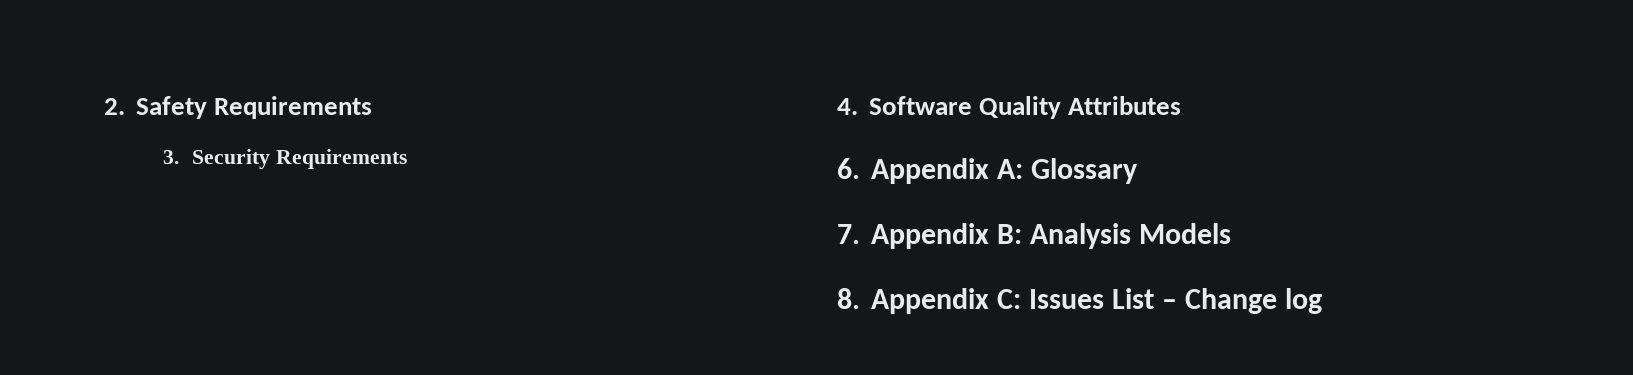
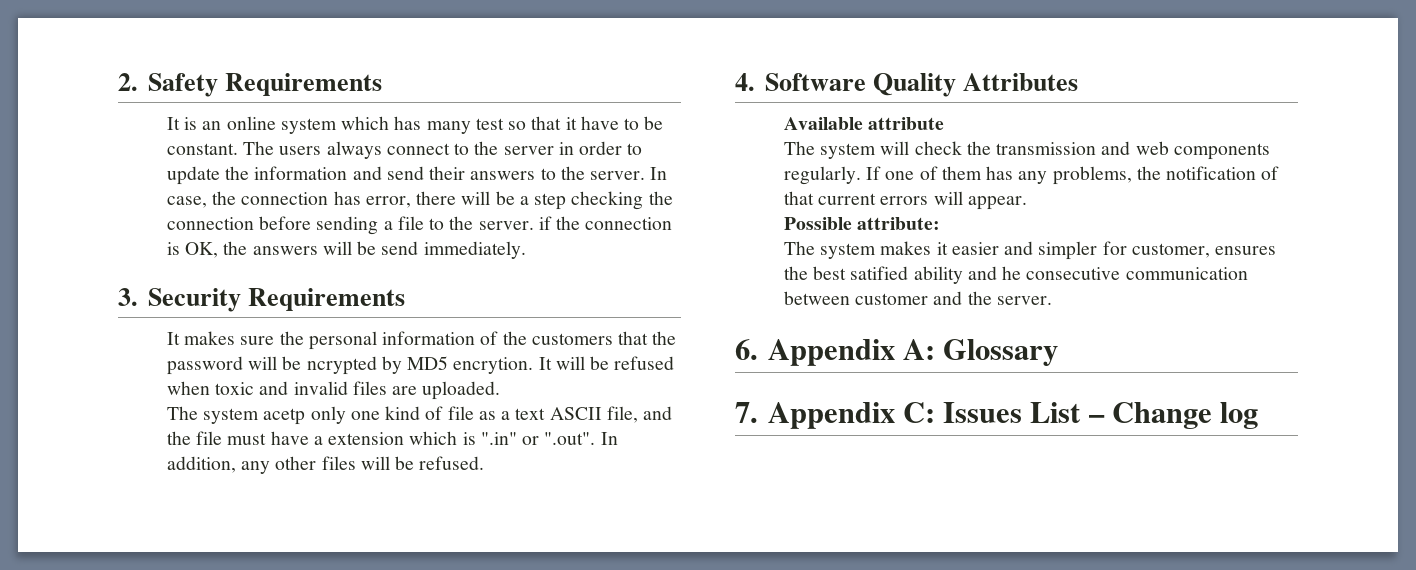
[162,149,407,169] [837,96,1182,119] [837,158,1138,184] [837,223,1232,249] [837,288,860,309] 3. Security Requirements // 4. Software Quality Attributes // 6. Appendix A: Glossary // 7. Appendix B: Analysis Models // 8. -> [166,116,664,134] [166,141,643,159] [166,166,668,185] [166,191,673,210] [166,216,673,235] [166,241,526,259] [118,288,405,312] [166,331,677,350] [166,356,675,375] [166,381,501,400] [166,406,673,425] [166,431,618,445] [166,456,485,474] [735,73,1078,97] [783,117,944,130] [783,141,1270,160] [783,166,1280,185] [783,191,1027,210] [783,217,940,230] [783,241,1277,260] [783,266,1248,284] [783,291,1052,305] [735,339,1059,366] [735,402,758,423] It is an online system which has many test so that it have to be constant. The users always connect to the server in order to update the information and send their answers to the server. In case, the connection has error, there will be a step checking the connection before sending a file to the server. if the connection is OK, the answers will be send immediately. // 3. Security Requirements // It makes sure the personal information of the customers that the password will be ncrypted by MD5 encrytion. It will be refused when toxic and invalid files are uploaded. // The system acetp only one kind of file as a text ASCII file, and the file must have a extension which is ".in" or ".out". In addition, any other files will be refused. // 4. Software Quality Attributes // Available attribute // The system will check the transmission and web components regularly. If one of them has any problems, the notification of that current errors will appear. // Possible attribute: // The system makes it easier and simpler for customer, ensures the best satified ability and he consecutive communication between customer and the server. // 6. Appendix A: Glossary // 7.

